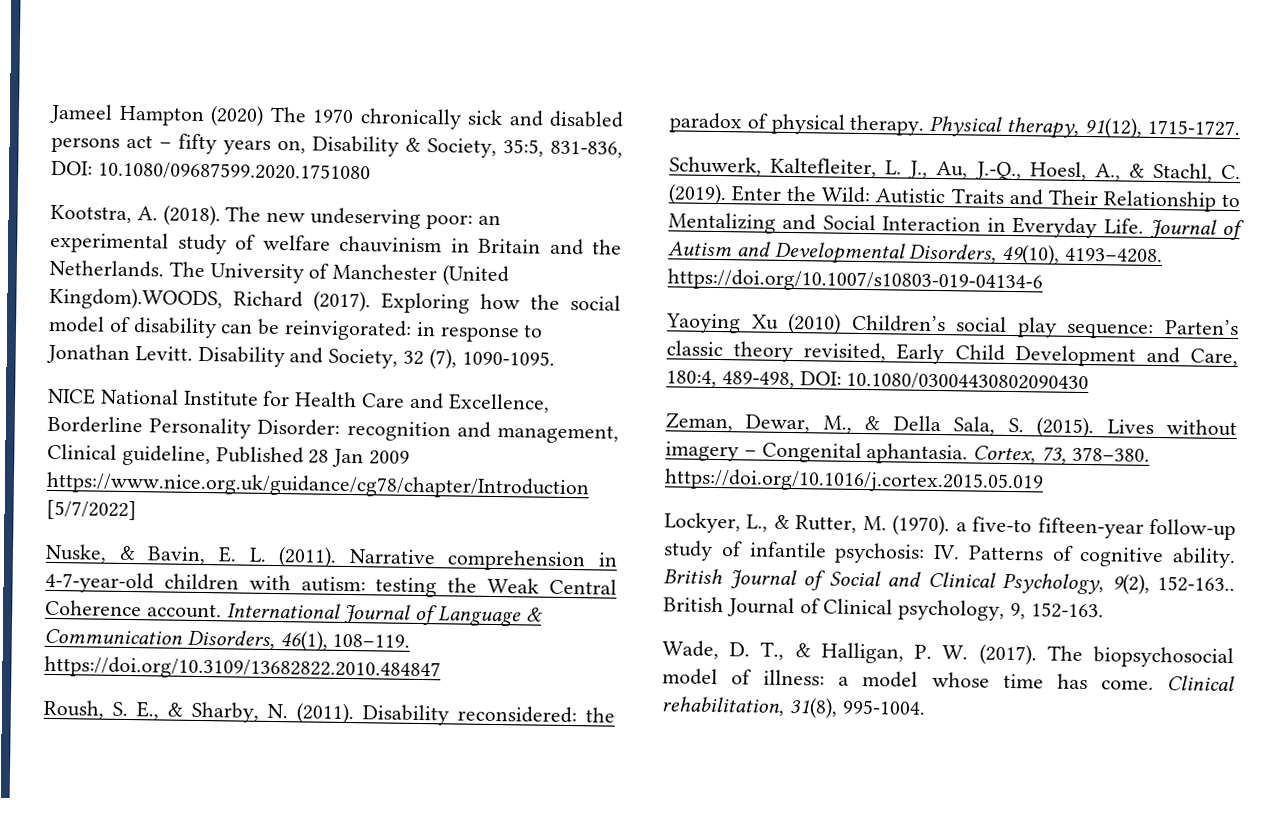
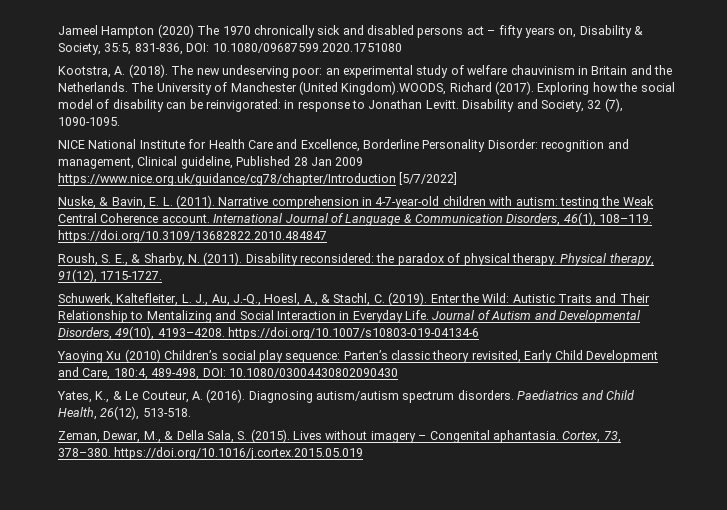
(1090, 381) none -> [57,389,634,403] [58,406,191,420] // Yates, K., & Le Couteur, A. (2016). Diagnosing autism/autism spectrum disorders. Paediatrics and Child Health, 26(12), 513-518.
[664,512,1236,541] [663,540,1236,569] [663,568,1235,595] [663,596,1104,621] [662,640,1234,669] [662,668,1235,692] [661,696,926,719] // Lockyer, L., & Rutter, M. (1970). a five‐to fifteen‐year follow‐up study of infantile psychosis: IV. Patterns of cognitive ability. British Journal of Social and Clinical Psychology, 9(2), 152-163.. British Journal of Clinical psychology, 9, 152-163. // Wade, D. T., & Halligan, P. W. (2017). The biopsychosocial model of illness: a model whose time has come. Clinical rehabilitation, 31(8), 995-1004. -> (364, 453) none

